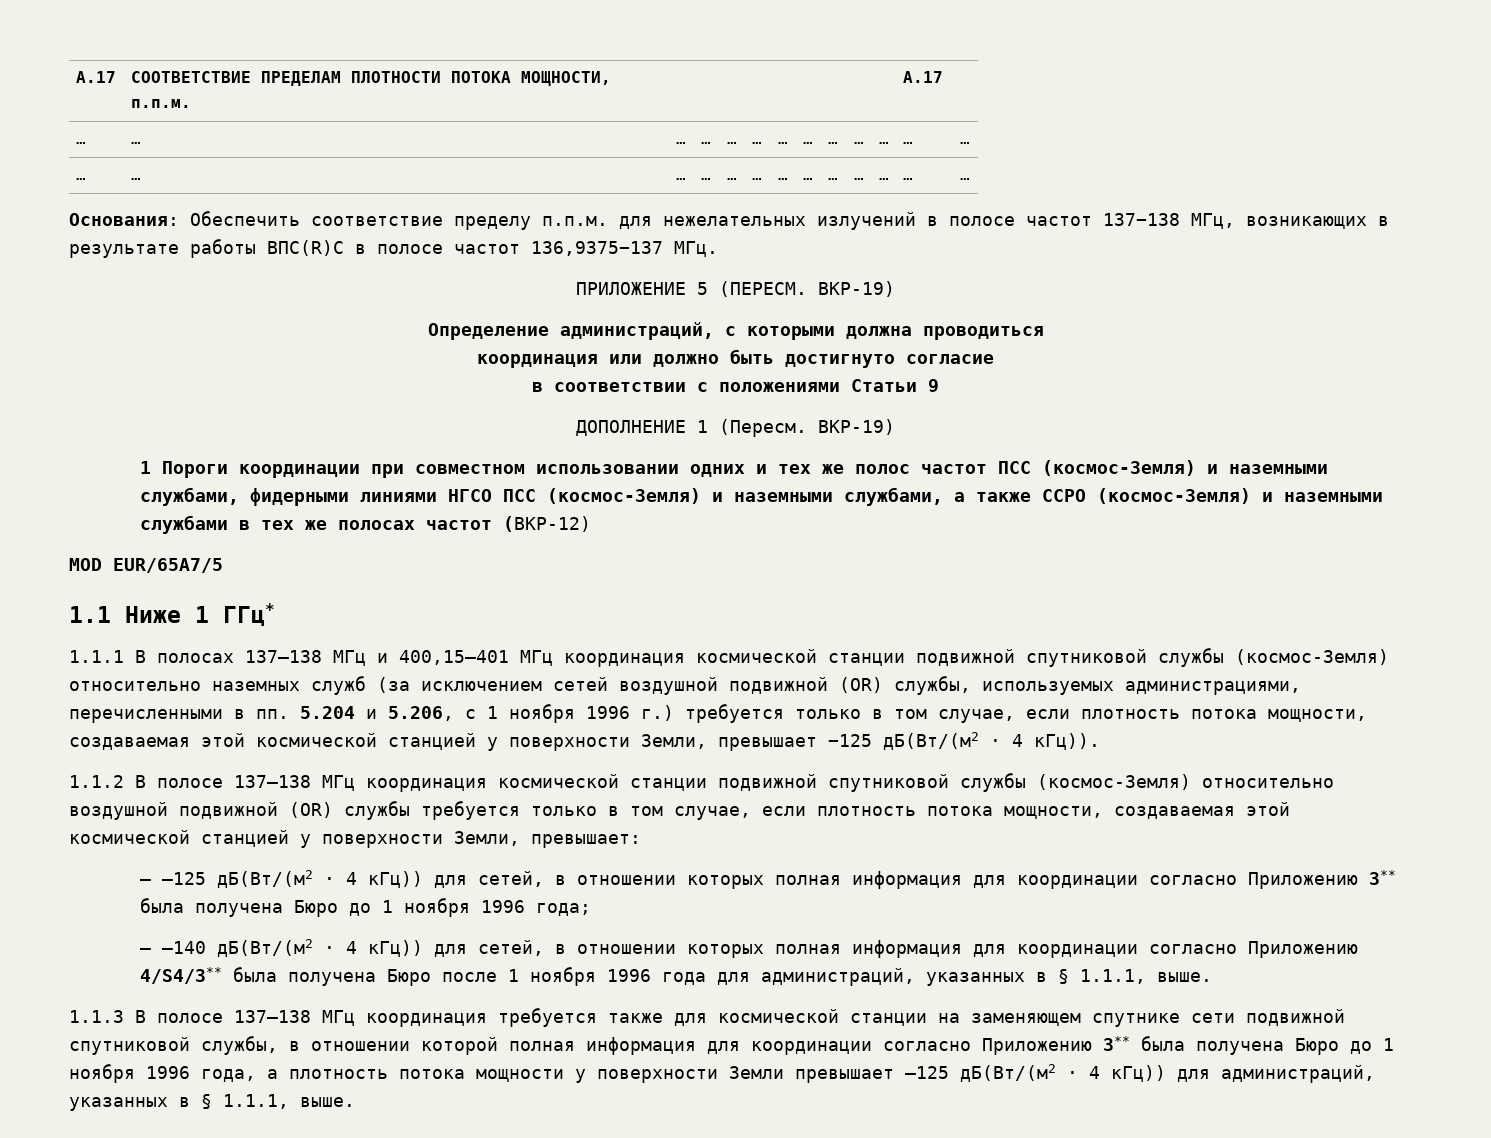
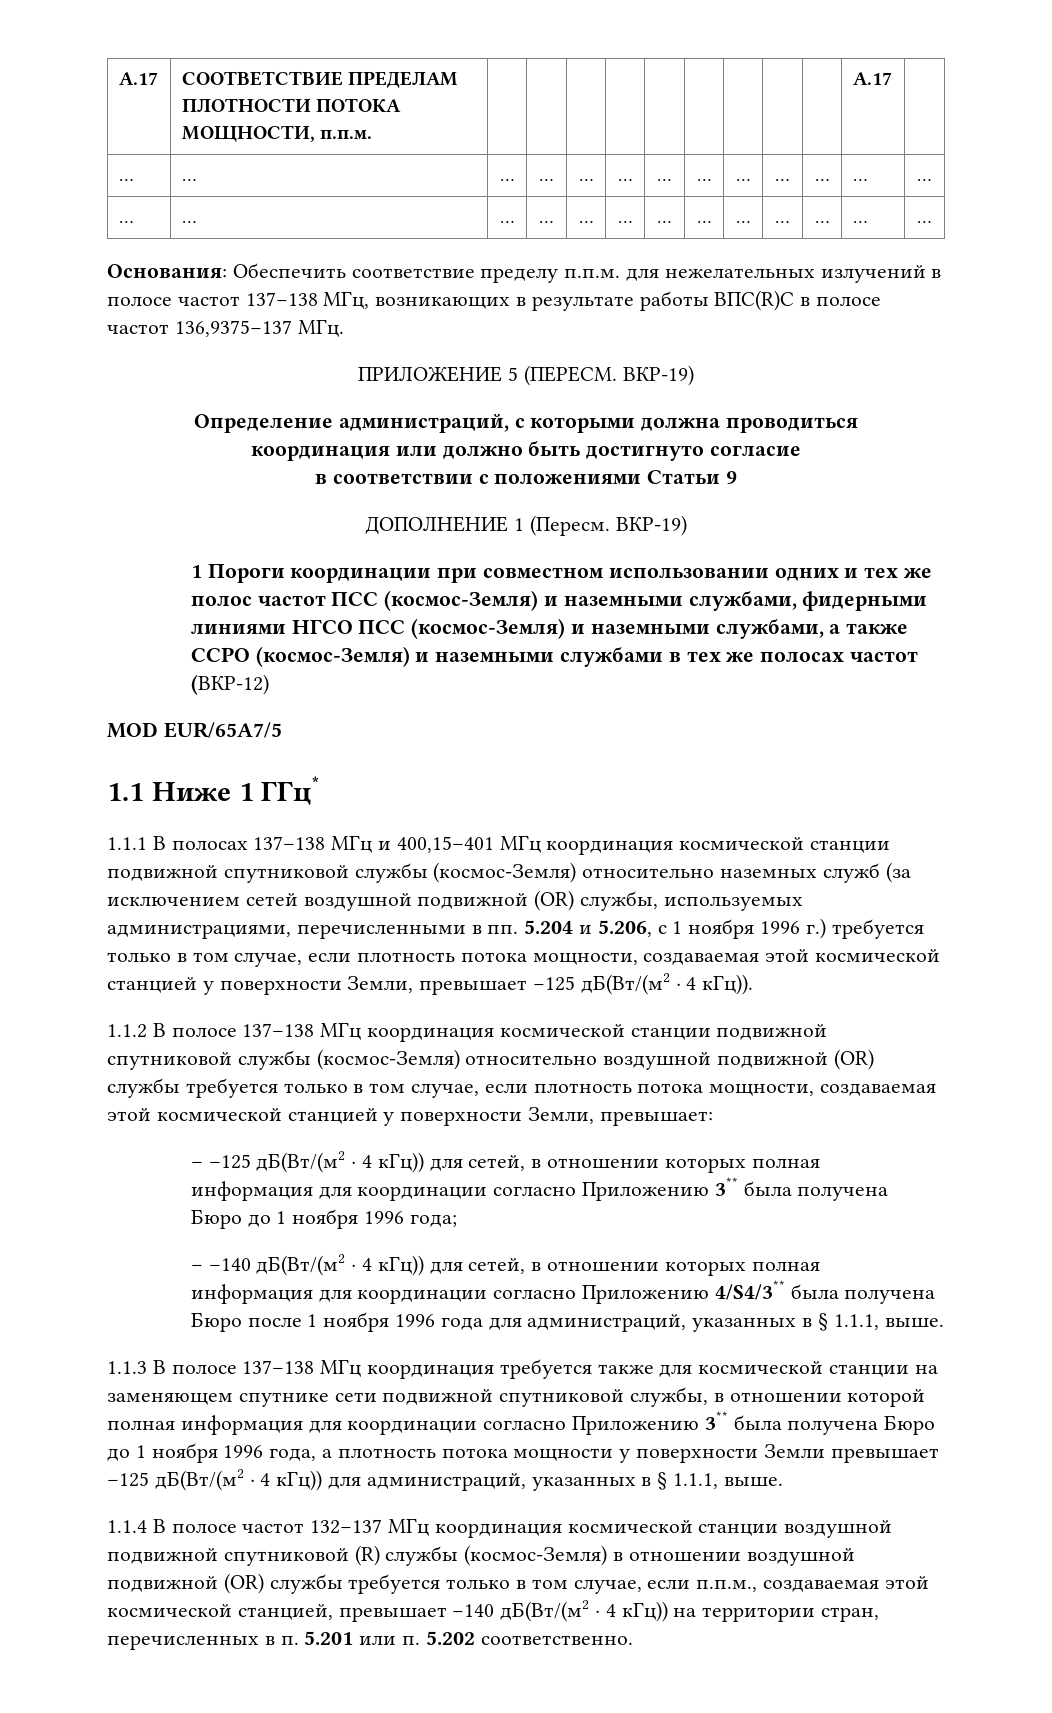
(355, 1102) none -> [107,1518,893,1538] [107,1545,855,1566] [107,1573,929,1594] [107,1600,880,1622] [107,1631,633,1650] // 1.1.4 В полосе частот 132−137 МГц координация космической станции воздушной подвижной спутниковой (R) службы (космос-Земля) в отношении воздушной подвижной (OR) службы требуется только в том случае, если п.п.м., создаваемая этой космической станцией, превышает −140 дБ(Вт/(м2 · 4 кГц)) на территории стран, перечисленных в п. 5.201 или п. 5.202 соответственно.

